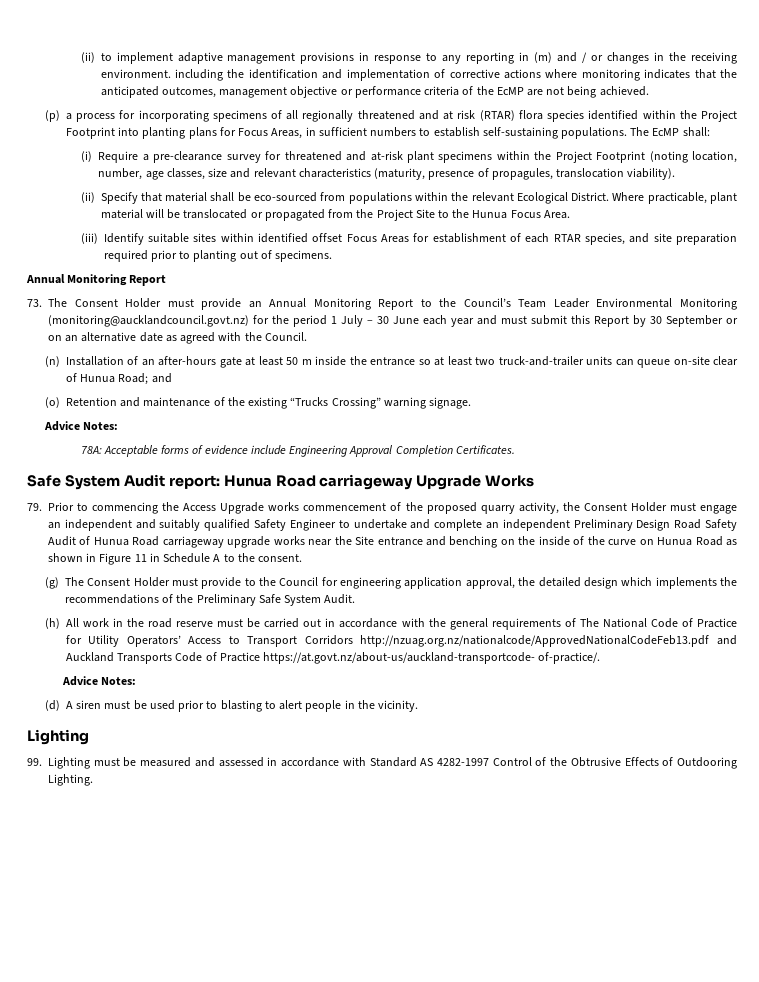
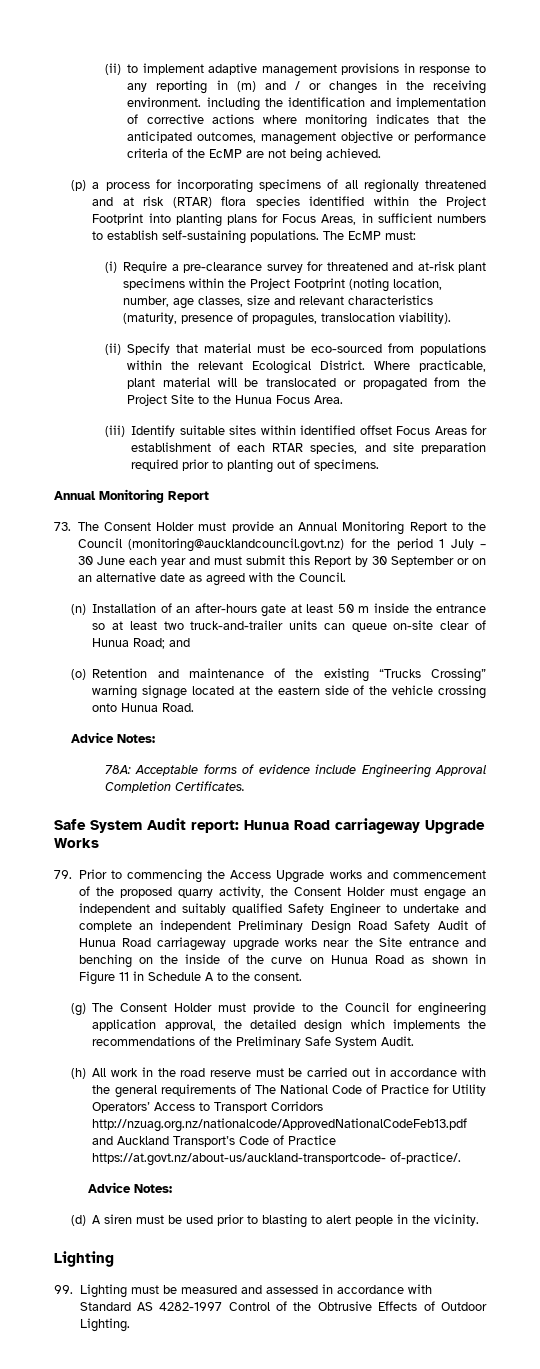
[682,127,710,137] shall: -> [385,231,417,240] must:
[210,192,235,202] shall -> [257,344,286,353] must
[463,298,737,310] Council’s Team Leader Environmental Monitoring -> [77,538,122,548] Council
[429,397,472,409] signage. -> [142,685,486,699] [92,703,195,712] signage located at the eastern side of the vehicle crossing onto Hunua Road.
(300, 506) none -> [366,870,388,879] and
[117,653,173,664] Transports -> [173,1136,236,1147] Transport’s
[676,757,737,769] Outdooring -> [441,1302,488,1311] Outdoor

